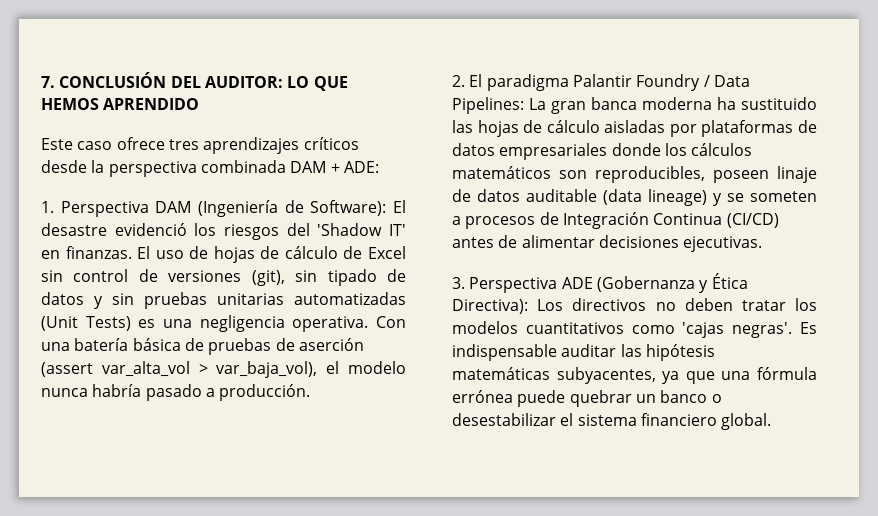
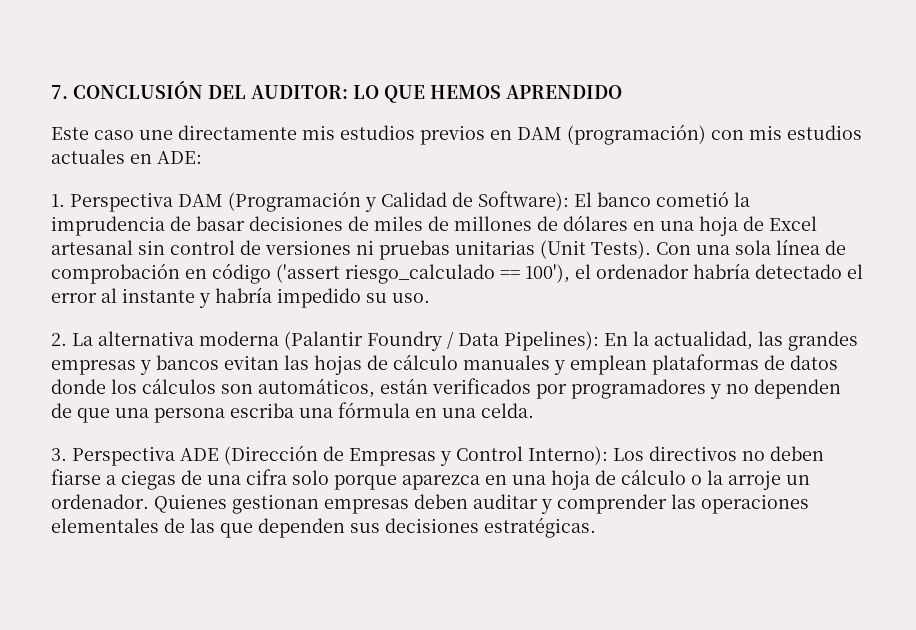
[116,137,359,154] [41,160,379,177] [41,200,407,217] [41,223,407,240] [41,246,338,263] ofrece tres aprendizajes críticos desde la perspectiva combinada DAM + ADE: // 1. Perspectiva DAM (Ingeniería de Software): El desastre evidenció los riesgos del 'Shadow IT' en finanzas. El uso de hojas de cálculo -> [139,124,862,145] [51,149,202,164] [51,191,750,212] [51,215,738,236] une directamente mis estudios previos en DAM (programación) con mis estudios actuales en ADE: // 1. Perspectiva DAM (Programación y Calidad de Software): El banco cometió la imprudencia de basar decisiones de miles de millones de dólares en una hoja
(406, 252) none -> [51,240,133,255] artesanal
[251,269,406,286] [41,292,406,309] [41,315,407,332] [41,338,364,355] [41,361,407,378] [41,384,311,401] [452,74,750,91] [452,97,817,114] (git), sin tipado de datos y sin pruebas unitarias automatizadas (Unit Tests) es una negligencia operativa. Con una batería básica de pruebas de aserción (assert var_alta_vol > var_baja_vol), el modelo nunca habría pasado a producción. // 2. El paradigma Palantir Foundry / Data Pipelines: La gran banca moderna ha sustituido -> [356,239,846,260] [51,263,863,284] [51,287,430,308] [51,331,858,351] [51,355,279,375] ni pruebas unitarias (Unit Tests). Con una sola línea de comprobación en código ('assert riesgo_calculado == 100'), el ordenador habría detectado el error al instante y habría impedido su uso. // 2. La alternativa moderna (Palantir Foundry / Data Pipelines): En la actualidad, las grandes empresas y bancos evitan
[604,120,697,137] aisladas por -> [463,355,647,375] manuales y emplean
[499,143,608,160] empresariales -> (838, 362) none
[452,166,817,183] [452,189,817,206] [452,212,779,229] [452,235,763,252] [452,273,748,293] [452,298,817,314] [452,321,817,338] [452,344,715,361] [452,367,817,384] [452,390,722,407] [452,413,772,430] matemáticos son reproducibles, poseen linaje de datos auditable (data lineage) y se someten a procesos de Integración Continua (CI/CD) antes de alimentar decisiones ejecutivas. // 3. Perspectiva ADE (Gobernanza y Ética Directiva): Los directivos no deben tratar los modelos cuantitativos como 'cajas negras'. Es indispensable auditar las hipótesis matemáticas subyacentes, ya que una fórmula errónea puede quebrar un banco o desestabilizar el sistema financiero global. -> [221,378,841,399] [51,402,534,423] [51,445,824,466] [51,469,810,490] [51,494,809,514] [51,517,596,538] son automáticos, están verificados por programadores y no dependen de que una persona escriba una fórmula en una celda. // 3. Perspectiva ADE (Dirección de Empresas y Control Interno): Los directivos no deben fiarse a ciegas de una cifra solo porque aparezca en una hoja de cálculo o la arroje un ordenador. Quienes gestionan empresas deben auditar y comprender las operaciones elementales de las que dependen sus decisiones estratégicas.

